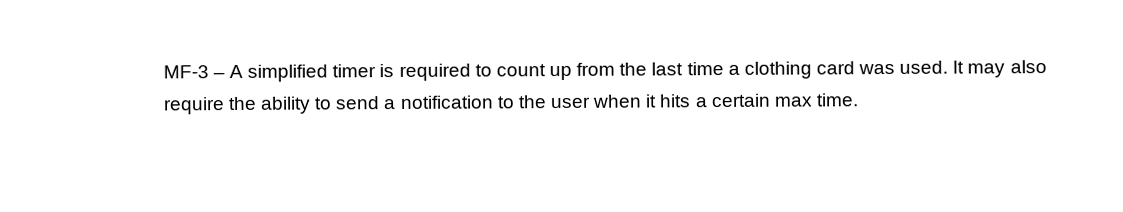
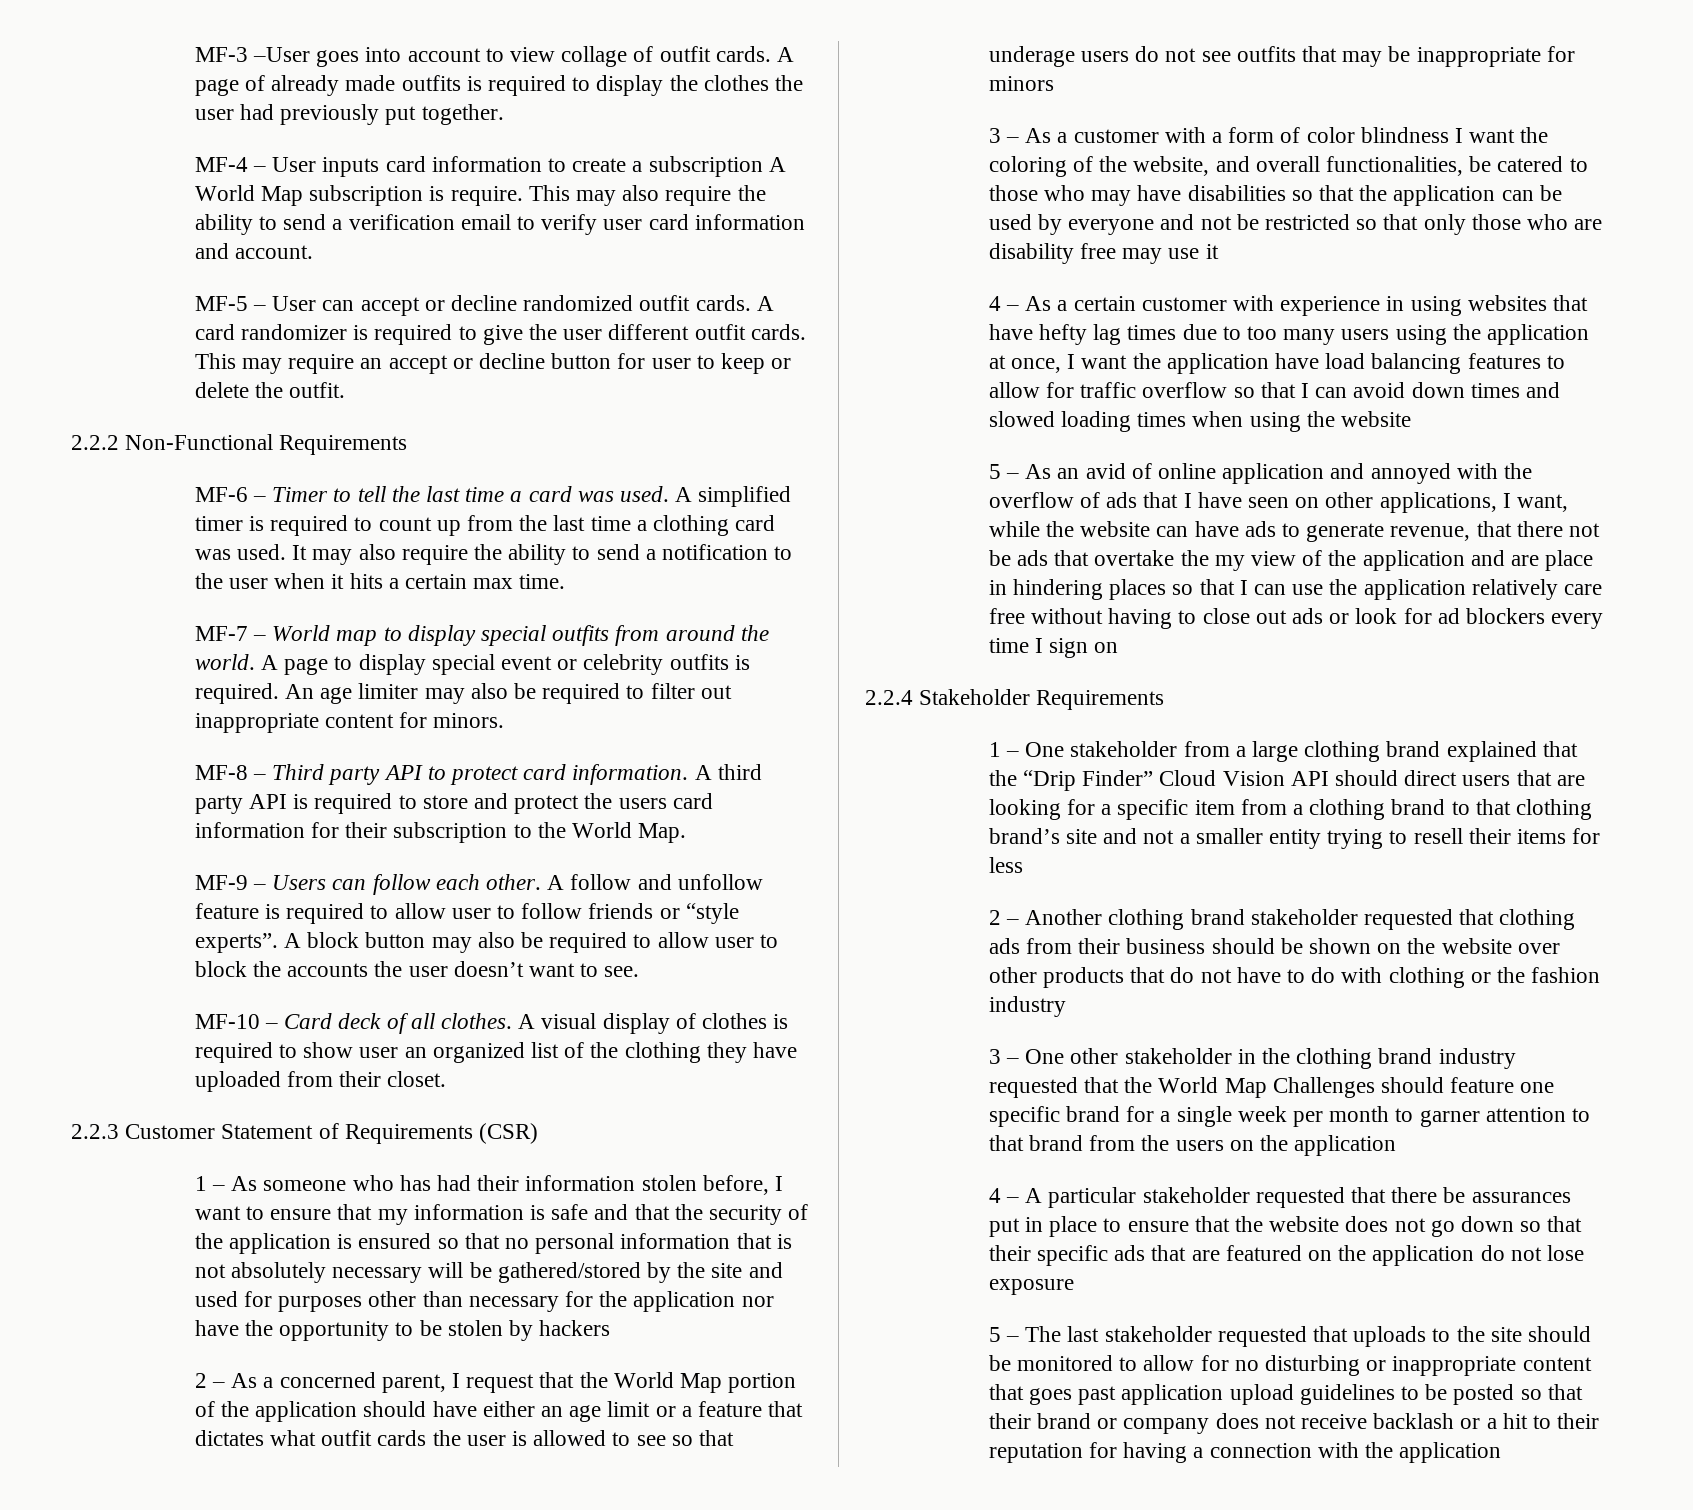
[212,72,225,79] – -> [252,46,794,67] [194,75,803,96] [194,104,504,125] [194,156,786,177] [194,185,766,206] [194,214,805,235] [194,243,313,259] [194,295,774,316] [194,324,806,345] [194,353,792,374] [194,382,346,398] [71,434,408,455] [194,486,669,502] –User goes into account to view collage of outfit cards. A page of already made outfits is required to display the clothes the user had previously put together. // MF-4 – User inputs card information to create a subscription A World Map subscription is require. This may also require the ability to send a verification email to verify user card information and account. // MF-5 – User can accept or decline randomized outfit cards. A card randomizer is required to give the user different outfit cards. This may require an accept or decline button for user to keep or delete the outfit. // 2.2.2 Non-Functional Requirements // MF-6 – Timer to tell the last time a card was used.
(859, 100) none -> [194,625,769,646] [194,654,750,675] [194,683,732,704] [194,712,505,733] [194,764,762,785] [194,793,713,814] [194,822,687,843] [194,874,763,895] [194,903,739,924] [194,932,778,953] [194,961,640,977] [194,1013,789,1034] [194,1042,797,1063] [194,1071,447,1092] [71,1123,539,1144] [194,1175,783,1195] [194,1204,809,1225] [194,1233,792,1254] [194,1262,783,1283] [194,1291,774,1312] [194,1320,611,1341] [194,1372,797,1393] [194,1401,804,1422] [194,1430,734,1446] [988,46,1575,67] [988,76,1054,91] [988,127,1549,143] [988,156,1588,177] [988,185,1562,206] [988,214,1603,235] [988,243,1219,264] [988,295,1588,316] [988,324,1589,345] [988,353,1565,374] [988,382,1560,398] [988,411,1411,432] [988,463,1532,484] [988,492,1568,513] [988,521,1600,542] [988,550,1594,571] [988,579,1602,600] [988,608,1604,629] [988,638,1119,658] [865,689,1165,710] [988,741,1578,762] [988,770,1585,791] [988,799,1592,820] [988,828,1601,849] [988,857,1023,873] [988,909,1576,930] [988,938,1560,954] [988,967,1601,988] [988,996,1066,1017] [988,1048,1516,1069] [988,1077,1555,1098] [988,1106,1590,1127] [988,1135,1397,1156] [988,1187,1571,1208] [988,1216,1583,1237] [988,1245,1584,1266] [988,1279,1074,1295] [988,1326,1591,1347] [988,1355,1592,1376] [988,1384,1583,1405] [988,1413,1600,1434] [988,1442,1502,1463] // MF-7 – World map to display special outfits from around the world. A page to display special event or celebrity outfits is required. An age limiter may also be required to filter out inappropriate content for minors. // MF-8 – Third party API to protect card information. A third party API is required to store and protect the users card information for their subscription to the World Map. // MF-9 – Users can follow each other. A follow and unfollow feature is required to allow user to follow friends or “style experts”. A block button may also be required to allow user to block the accounts the user doesn’t want to see. // MF-10 – Card deck of all clothes. A visual display of clothes is required to show user an organized list of the clothing they have uploaded from their closet. // 2.2.3 Customer Statement of Requirements (CSR) // 1 – As someone who has had their information stolen before, I want to ensure that my information is safe and that the security of the application is ensured so that no personal information that is not absolutely necessary will be gathered/stored by the site and used for purposes other than necessary for the application nor have the opportunity to be stolen by hackers // 2 – As a concerned parent, I request that the World Map portion of the application should have either an age limit or a feature that dictates what outfit cards the user is allowed to see so that underage users do not see outfits that may be inappropriate for minors // 3 – As a customer with a form of color blindness I want the coloring of the website, and overall functionalities, be catered to those who may have disabilities so that the application can be used by everyone and not be restricted so that only those who are disability free may use it // 4 – As a certain customer with experience in using websites that have hefty lag times due to too many users using the application at once, I want the application have load balancing features to allow for traffic overflow so that I can avoid down times and slowed loading times when using the website // 5 – As an avid of online application and annoyed with the overflow of ads that I have seen on other applications, I want, while the website can have ads to generate revenue, that there not be ads that overtake the my view of the application and are place in hindering places so that I can use the application relatively care free without having to close out ads or look for ad blockers every time I sign on // 2.2.4 Stakeholder Requirements // 1 – One stakeholder from a large clothing brand explained that the “Drip Finder” Cloud Vision API should direct users that are looking for a specific item from a clothing brand to that clothing brand’s site and not a smaller entity trying to resell their items for less // 2 – Another clothing brand stakeholder requested that clothing ads from their business should be shown on the website over other products that do not have to do with clothing or the fashion industry // 3 – One other stakeholder in the clothing brand industry requested that the World Map Challenges should feature one specific brand for a single week per month to garner attention to that brand from the users on the application // 4 – A particular stakeholder requested that there be assurances put in place to ensure that the website does not go down so that their specific ads that are featured on the application do not lose exposure // 5 – The last stakeholder requested that uploads to the site should be monitored to allow for no disturbing or inappropriate content that goes past application upload guidelines to be posted so that their brand or company does not receive backlash or a hit to their reputation for having a connection with the application

